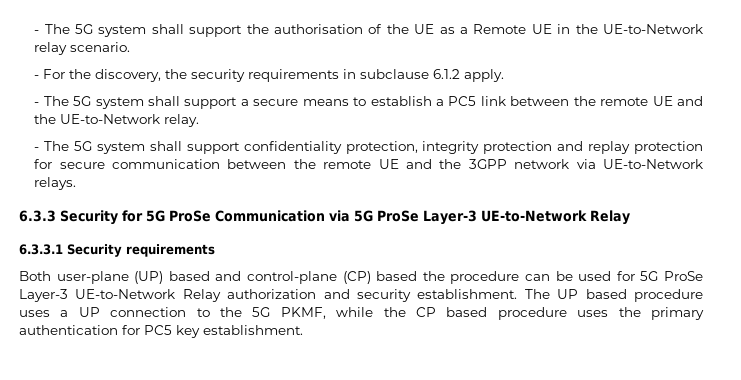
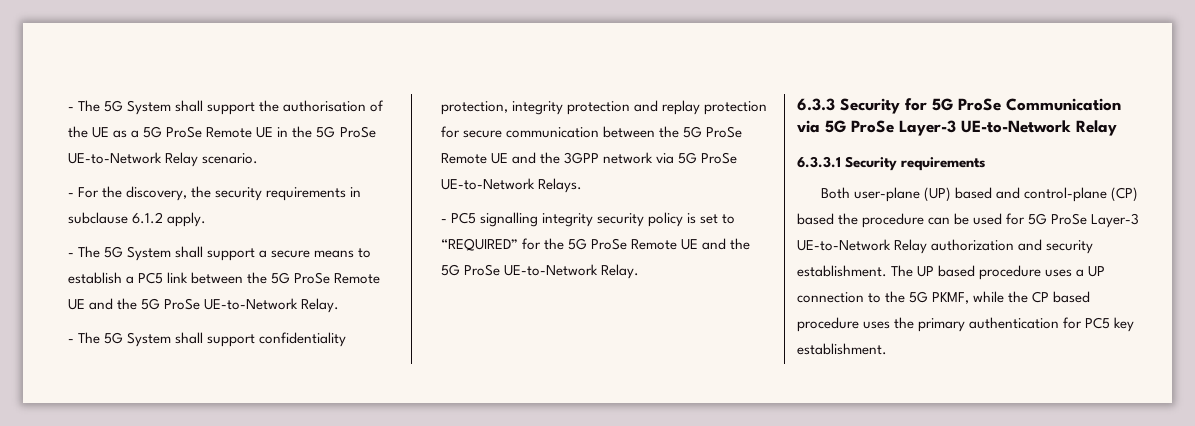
[34,24,147,37] - The 5G system -> [67,100,172,115] - The 5G System
(469, 30) none -> [143,126,203,138] 5G ProSe
[603,24,703,34] [34,42,68,55] UE-to-Network relay -> [316,126,376,138] [67,152,199,167] 5G ProSe UE-to-Network Relay
[95,97,144,109] system -> [127,246,172,261] System
[600,96,703,106] [34,114,200,127] [34,141,145,154] remote UE and the UE-to-Network relay. // - The 5G system -> [271,272,381,284] [67,298,340,313] [67,332,172,347] 5G ProSe Remote UE and the 5G ProSe UE-to-Network Relay. // - The 5G System
[323,160,372,169] remote -> [683,126,743,138] [440,153,487,164] 5G ProSe Remote
[603,159,703,169] [34,177,77,190] UE-to-Network relays. -> [678,152,738,164] [440,178,583,193] [440,212,736,227] [440,238,751,251] [440,264,640,279] 5G ProSe UE-to-Network Relays. // - PC5 signalling integrity security policy is set to “REQUIRED” for the 5G ProSe Remote UE and the 5G ProSe UE-to-Network Relay.

